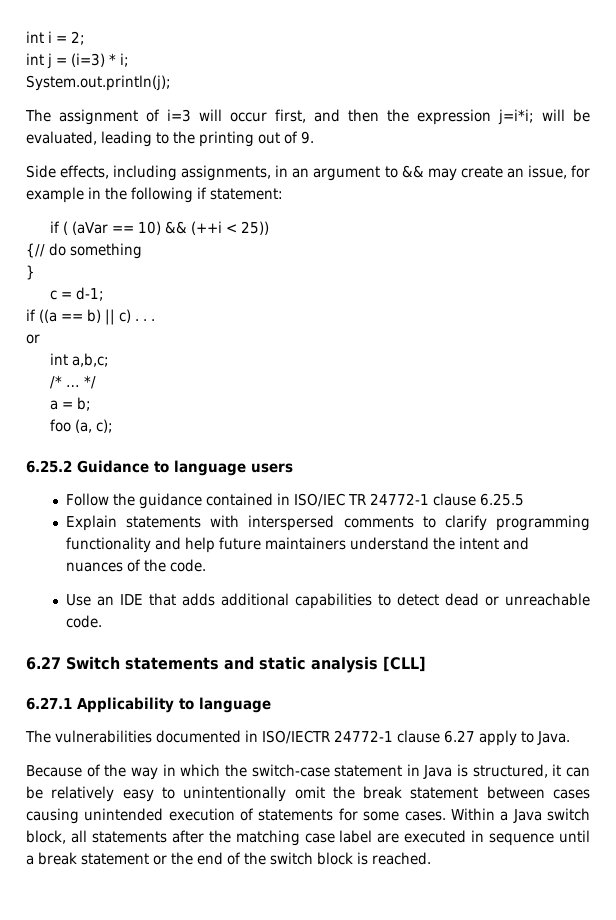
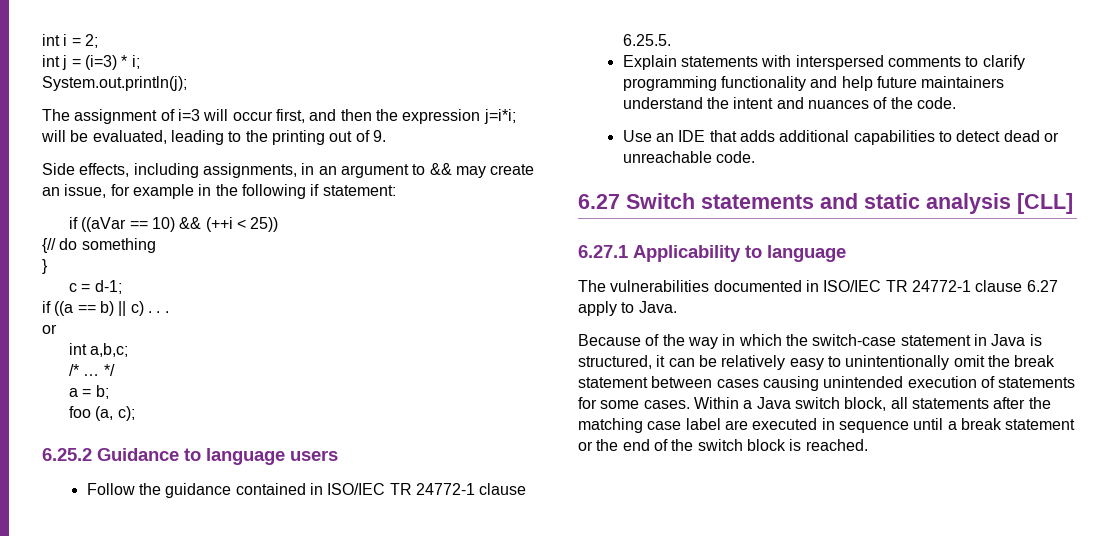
[63,221,109,235] ( (aVar -> [81,217,127,232] ((aVar
[480,493,525,506] 6.25.5 -> [622,34,671,46] 6.25.5.
[262,730,330,744] ISO/IECTR -> [823,280,908,292] ISO/IEC TR

